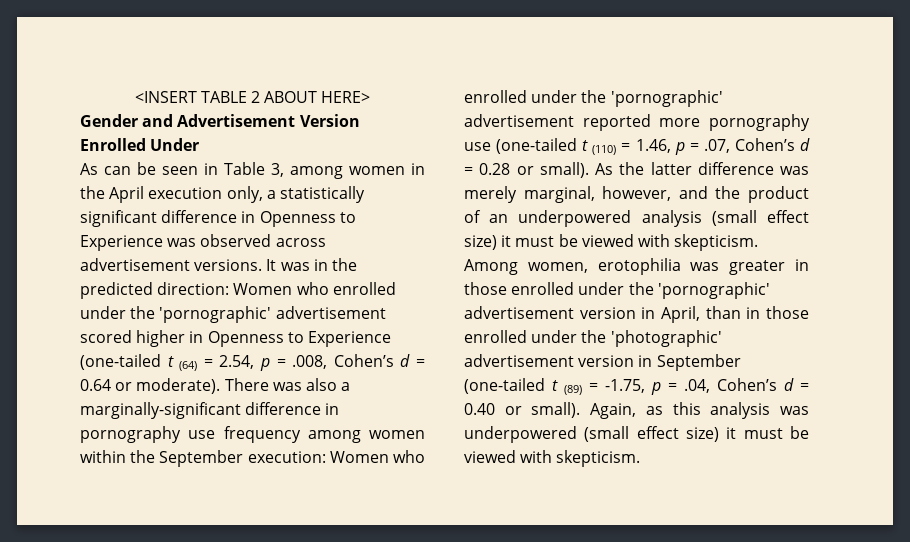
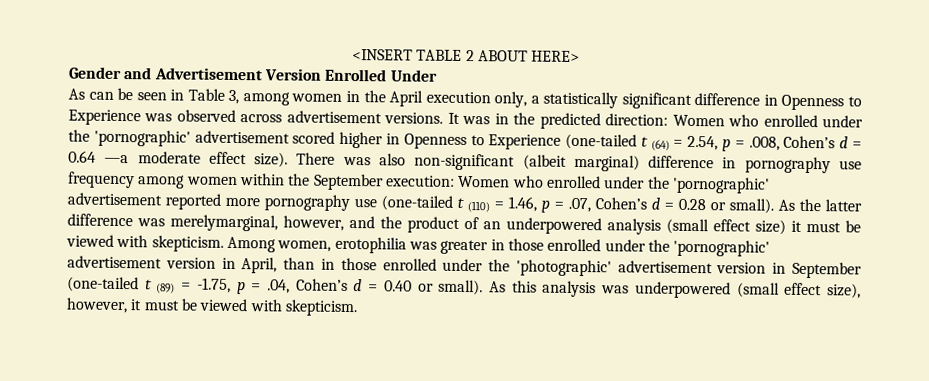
[115,378,351,394] [80,402,241,419] or moderate). There was also a marginally-significant -> [104,151,640,172] —a moderate effect size). There was also non-significant (albeit marginal)
[464,186,595,203] merely marginal, -> [170,214,278,232] merelymarginal,
[590,403,663,419] Again, as -> [489,281,507,293] As
[686,427,719,442] size) -> [826,283,861,299] [66,297,128,314] size), however,

